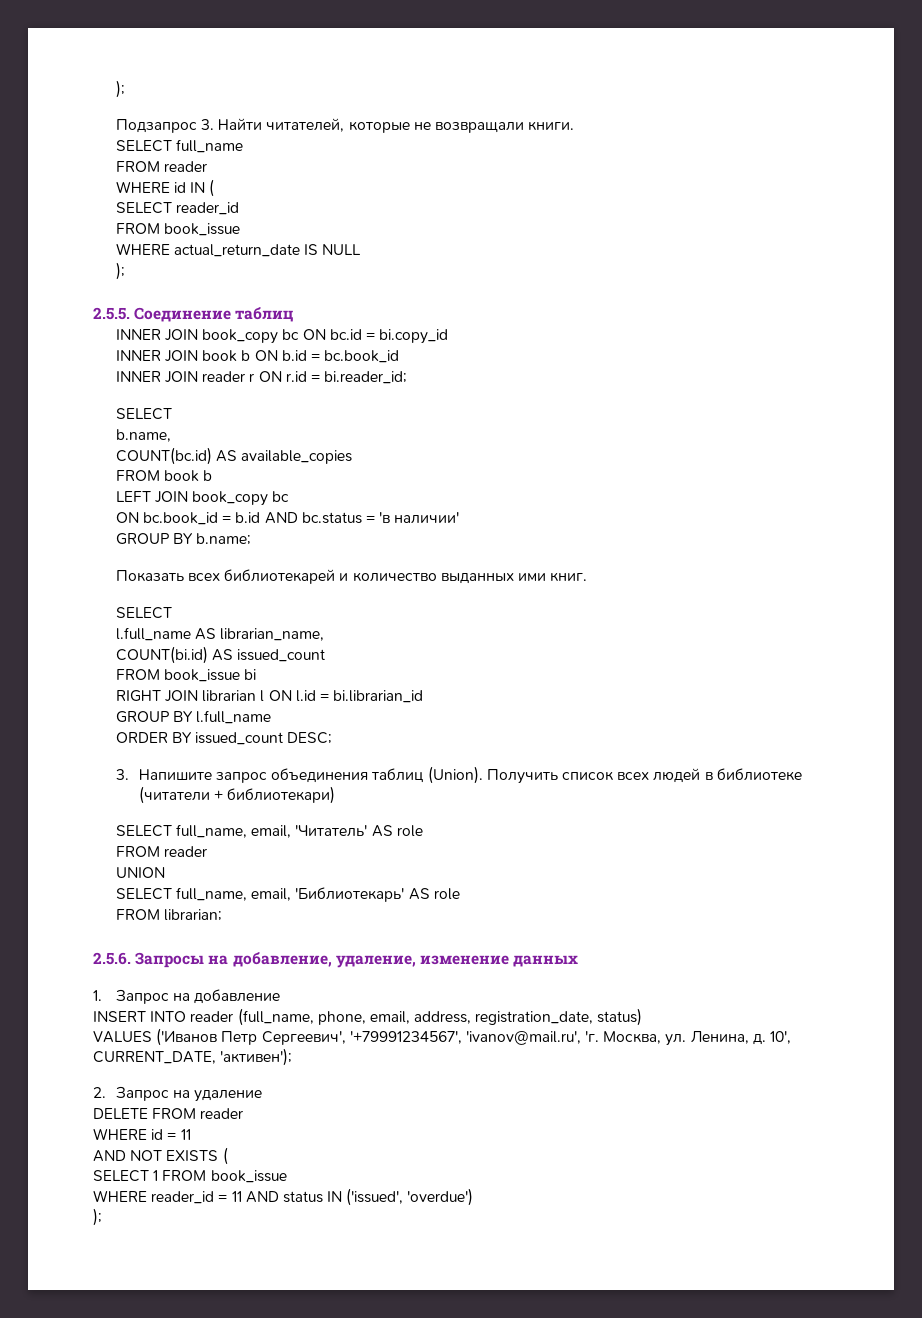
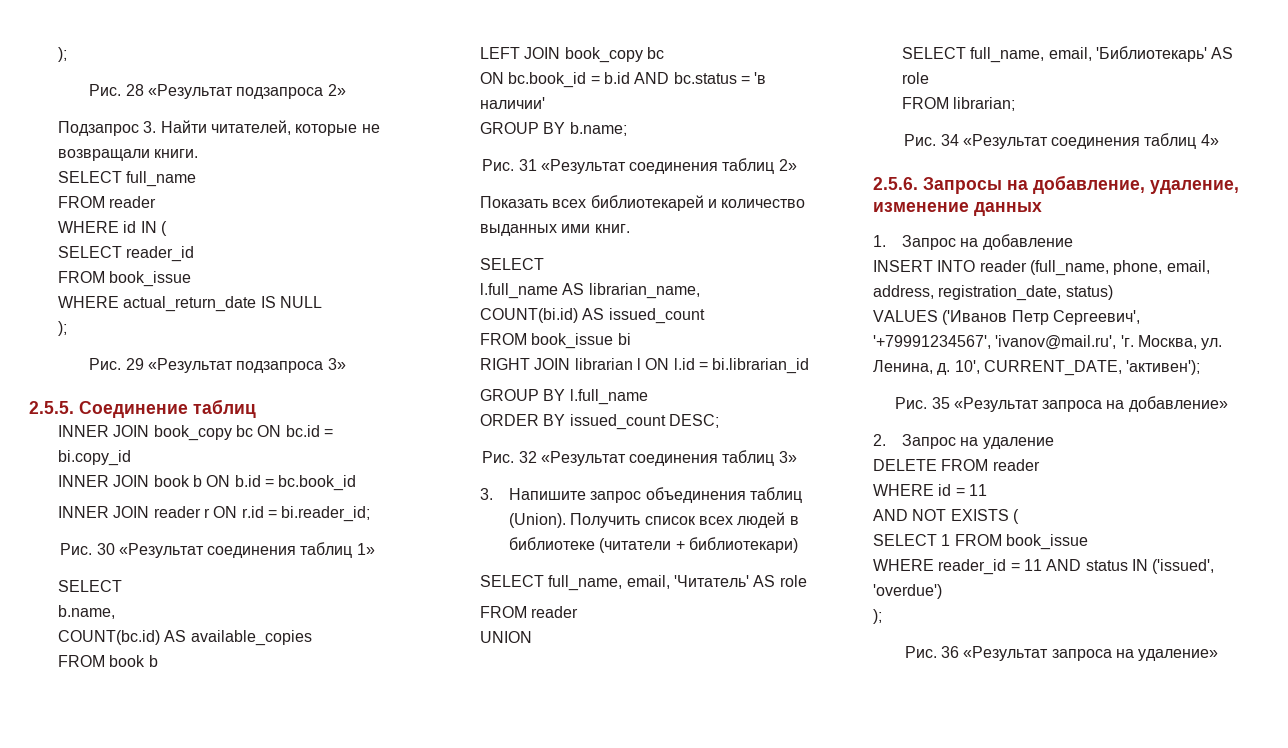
[115,80,125,98] ); -> [57,47,67,62] [89,84,346,99] ); // Рис. 28 «Результат подзапроса 2»
(125, 271) none -> [89,358,346,373] // Рис. 29 «Результат подзапроса 3»
(408, 377) none -> [60,542,375,558] // Рис. 30 «Результат соединения таблиц 1»
(252, 539) none -> [482,158,797,174] // Рис. 31 «Результат соединения таблиц 2»
(333, 738) none -> [482,450,797,466] // Рис. 32 «Результат соединения таблиц 3»
(223, 915) none -> [904,133,1219,149] // Рис. 34 «Результат соединения таблиц 4»
(293, 1057) none -> [895,396,1228,412] // Рис. 35 «Результат запроса на добавление»
(102, 1217) none -> [904,646,1219,661] // Рис. 36 «Результат запроса на удаление»

